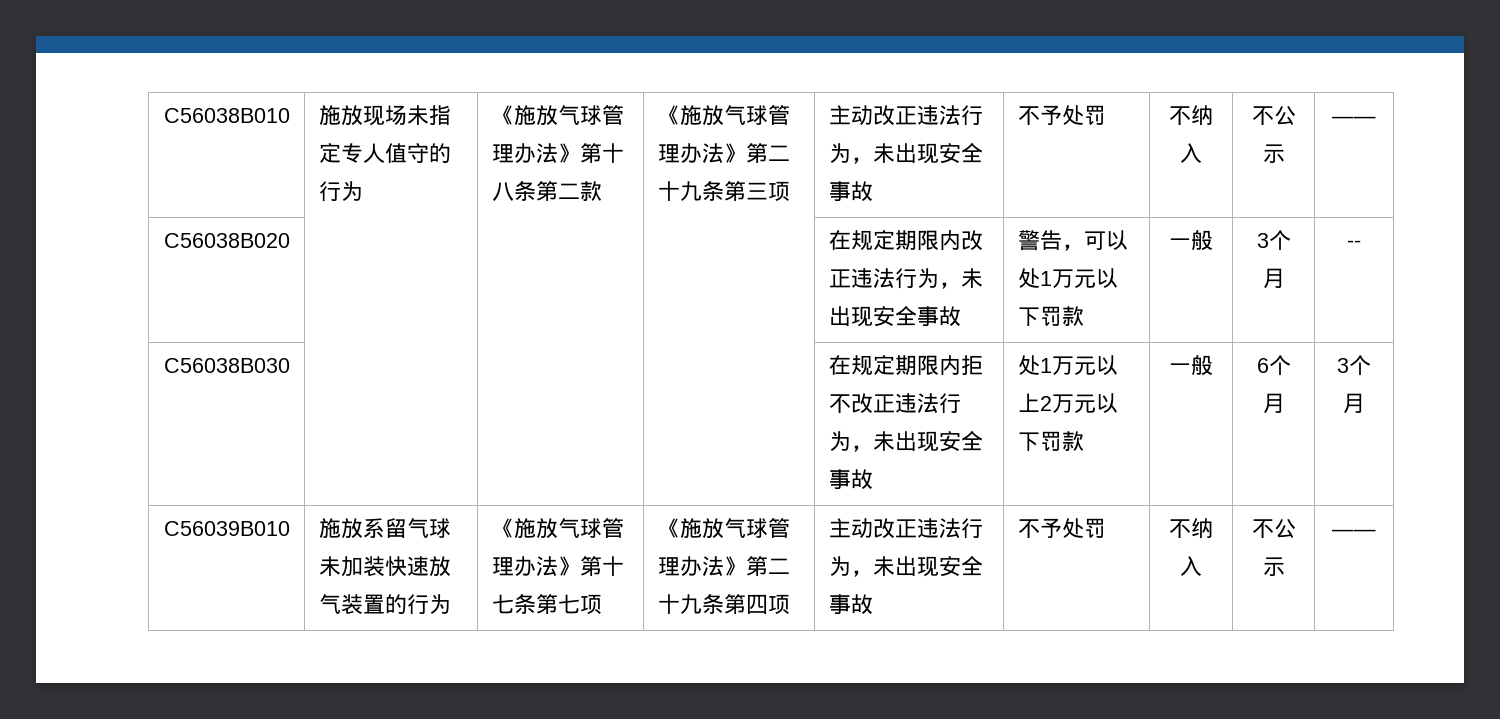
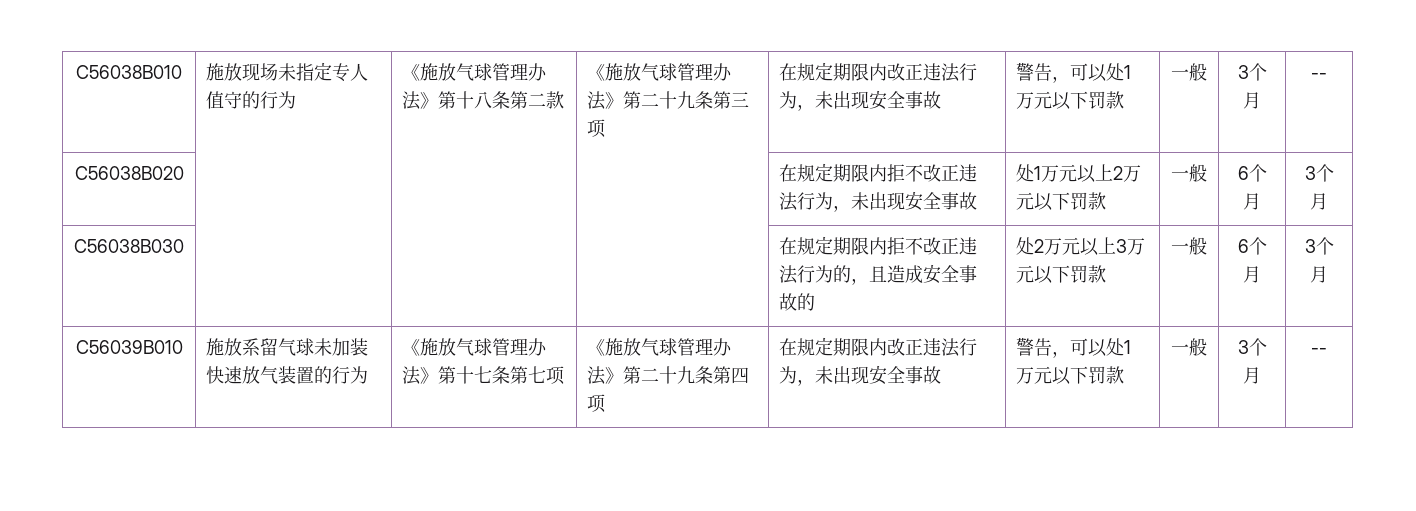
[828,105,983,126] [828,143,983,164] [828,181,873,202] [1017,105,1106,126] [1169,105,1213,126] [1180,143,1202,163] [1251,106,1296,125] [1262,144,1285,163] [1332,116,1376,123] [163,233,290,248] | 主动改正违法行为，未出现安全事故 | 不予处罚 | 不纳入 | 不公示 | —— // C56038B020 | | | -> (607, 128) none
[163,358,290,373] C56038B030 -> [74,166,184,180] C56038B020
(1365, 403) none -> [74,239,184,253] [779,236,978,255] [779,264,978,285] [779,293,816,311] [1016,237,1146,256] [1016,265,1107,284] [1171,237,1207,255] [1237,237,1267,255] [1243,266,1261,283] [1304,237,1334,255] [1310,266,1328,283] // C56038B030 | | | | 在规定期限内拒不改正违法行为的，且造成安全事故的 | 处2万元以上3万元以下罚款 | 一般 | 6个月 | 3个月
[828,518,983,539] [828,556,983,577] [828,594,873,615] [1017,518,1106,539] [1169,518,1213,539] [1180,556,1202,576] [1251,519,1296,538] [1262,557,1285,576] [1332,529,1376,536] 主动改正违法行为，未出现安全事故 | 不予处罚 | 不纳入 | 不公示 | —— -> [779,337,978,357] [779,365,942,386] [1016,337,1132,358] [1016,366,1125,385] [1171,338,1207,356] [1237,338,1267,356] [1243,367,1261,384] [1311,348,1327,354] 在规定期限内改正违法行为，未出现安全事故 | 警告，可以处1万元以下罚款 | 一般 | 3个月 | --

